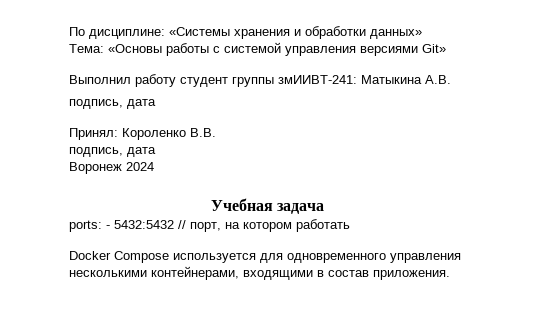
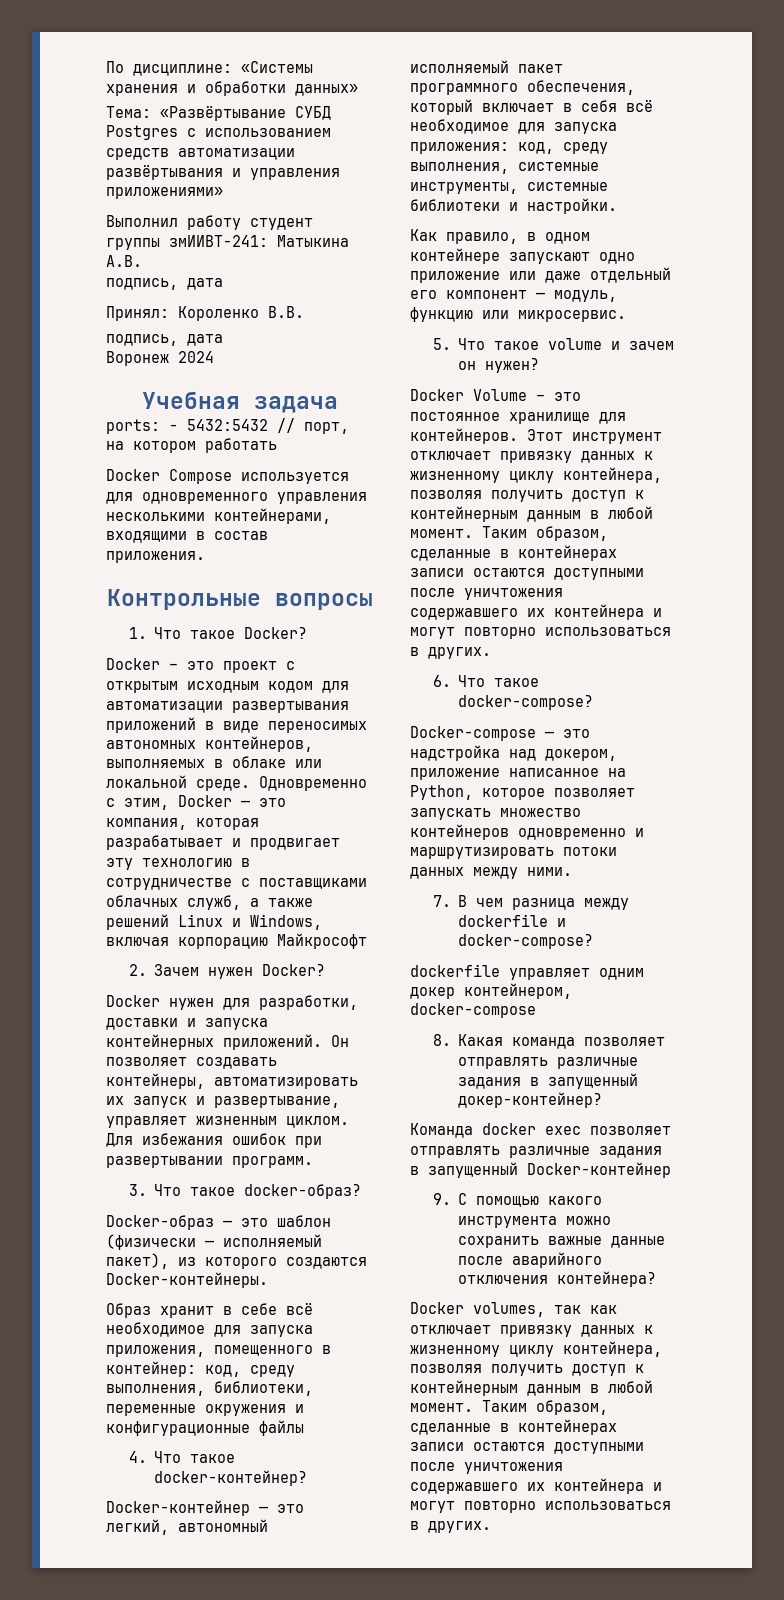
[108,42,446,56] «Основы работы с системой управления версиями Git» -> [160,105,331,121] [106,125,331,140] [106,148,295,160] [106,164,340,180] [106,187,223,199] «Развёртывание СУБД Postgres с использованием средств автоматизации развёртывания и управления приложениями»
(450, 275) none -> [107,589,373,610] [128,627,307,639] [106,658,295,673] [106,681,349,693] [106,701,349,713] [106,717,367,733] [106,736,313,752] [106,756,322,768] [106,775,367,791] [106,795,286,810] [106,818,259,830] [106,835,340,850] [106,858,250,870] [106,878,367,890] [106,895,313,910] [106,914,322,930] [106,933,367,949] [128,964,325,979] [106,995,358,1010] [106,1018,268,1030] [106,1034,349,1050] [106,1057,277,1069] [106,1073,358,1089] [106,1096,340,1108] [106,1116,349,1128] [106,1133,322,1148] [106,1156,313,1168] [128,1184,361,1199] [106,1215,331,1230] [106,1234,322,1250] [106,1253,367,1269] [106,1272,268,1288] [106,1302,313,1318] [106,1322,313,1337] [106,1345,331,1357] [106,1361,295,1377] [106,1381,313,1396] [106,1404,304,1416] [106,1420,304,1436] [128,1451,235,1463] [153,1470,307,1486] [106,1500,304,1516] [106,1519,268,1535] [410,60,563,73] [410,80,635,95] [410,99,653,115] [410,119,617,134] [410,142,608,154] [410,162,599,174] [410,182,608,194] [410,198,617,214] [410,229,590,244] [410,248,635,264] [410,267,671,283] [410,290,617,302] [410,307,626,322] [432,338,674,350] [457,358,539,373] [410,389,581,401] [410,412,626,424] [410,428,662,444] [410,451,653,463] [410,467,662,483] [410,490,644,502] [410,506,653,522] [410,526,608,541] [410,545,617,561] [410,568,644,580] [410,588,563,600] [410,604,662,620] [410,627,671,639] [410,647,491,659] [432,675,539,687] [457,695,593,710] [410,726,590,741] [410,745,617,761] [410,768,626,780] [410,785,635,800] [410,808,581,820] [410,824,644,840] [410,847,617,859] [410,867,572,879] [432,895,629,910] [457,914,566,927] [457,934,593,949] [410,964,644,980] [410,983,572,999] [410,1003,536,1018] [432,1034,665,1049] [457,1057,638,1069] [457,1073,638,1089] [457,1092,602,1108] [410,1123,671,1138] [410,1146,662,1158] [410,1162,671,1178] [432,1193,602,1207] [457,1216,611,1228] [457,1236,665,1248] [457,1252,602,1268] [457,1271,656,1287] [410,1302,617,1317] [410,1325,653,1337] [410,1341,662,1357] [410,1364,644,1376] [410,1380,653,1396] [410,1400,608,1415] [410,1419,617,1435] [410,1442,644,1454] [410,1462,563,1474] [410,1478,662,1494] [410,1501,671,1513] [410,1521,491,1533] // Контрольные вопросы // 1. Что такое Docker? // Docker – это проект с открытым исходным кодом для автоматизации развертывания приложений в виде переносимых автономных контейнеров, выполняемых в облаке или локальной среде. Одновременно с этим, Docker — это компания, которая разрабатывает и продвигает эту технологию в сотрудничестве с поставщиками облачных служб, а также решений Linux и Windows, включая корпорацию Майкрософт // 2. Зачем нужен Docker? // Docker нужен для разработки, доставки и запуска контейнерных приложений. Он позволяет создавать контейнеры, автоматизировать их запуск и развертывание, управляет жизненным циклом. Для избежания ошибок при развертывании программ. // 3. Что такое docker-образ? // Docker-образ — это шаблон (физически — исполняемый пакет), из которого создаются Docker-контейнеры. // Образ хранит в себе всё необходимое для запуска приложения, помещенного в контейнер: код, среду выполнения, библиотеки, переменные окружения и конфигурационные файлы // 4. Что такое docker-контейнер? // Docker-контейнер — это легкий, автономный исполняемый пакет программного обеспечения, который включает в себя всё необходимое для запуска приложения: код, среду выполнения, системные инструменты, системные библиотеки и настройки. // Как правило, в одном контейнере запускают одно приложение или даже отдельный его компонент — модуль, функцию или микросервис. // 5. Что такое volume и зачем он нужен? // Docker Volume – это постоянное хранилище для контейнеров. Этот инструмент отключает привязку данных к жизненному циклу контейнера, позволяя получить доступ к контейнерным данным в любой момент. Таким образом, сделанные в контейнерах записи остаются доступными после уничтожения содержавшего их контейнера и могут повторно использоваться в других. // 6. Что такое docker-compose? // Docker-compose — это надстройка над докером, приложение написанное на Python, которое позволяет запускать множество контейнеров одновременно и маршрутизировать потоки данных между ними. // 7. В чем разница между dockerfile и docker-compose? // dockerfile управляет одним докер контейнером, docker-compose // 8. Какая команда позволяет отправлять различные задания в запущенный докер-контейнер? // Команда docker exec позволяет отправлять различные задания в запущенный Docker-контейнер // 9. С помощью какого инструмента можно сохранить важные данные после аварийного отключения контейнера? // Docker volumes, так как отключает привязку данных к жизненному циклу контейнера, позволяя получить доступ к контейнерным данным в любой момент. Таким образом, сделанные в контейнерах записи остаются доступными после уничтожения содержавшего их контейнера и могут повторно использоваться в других.

